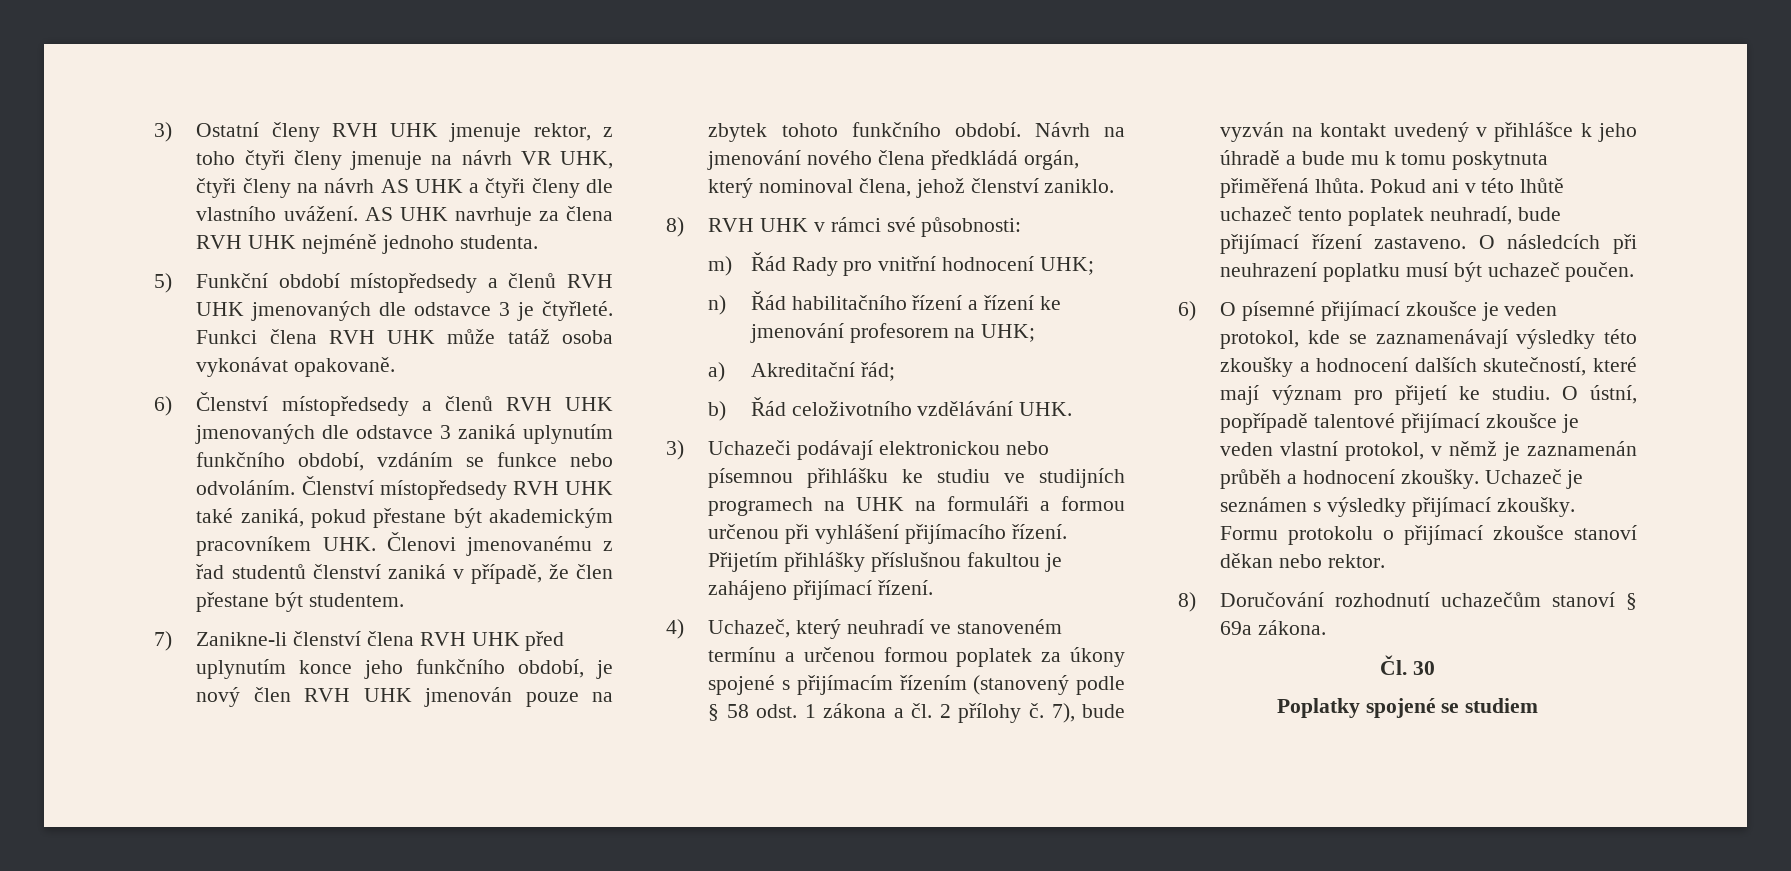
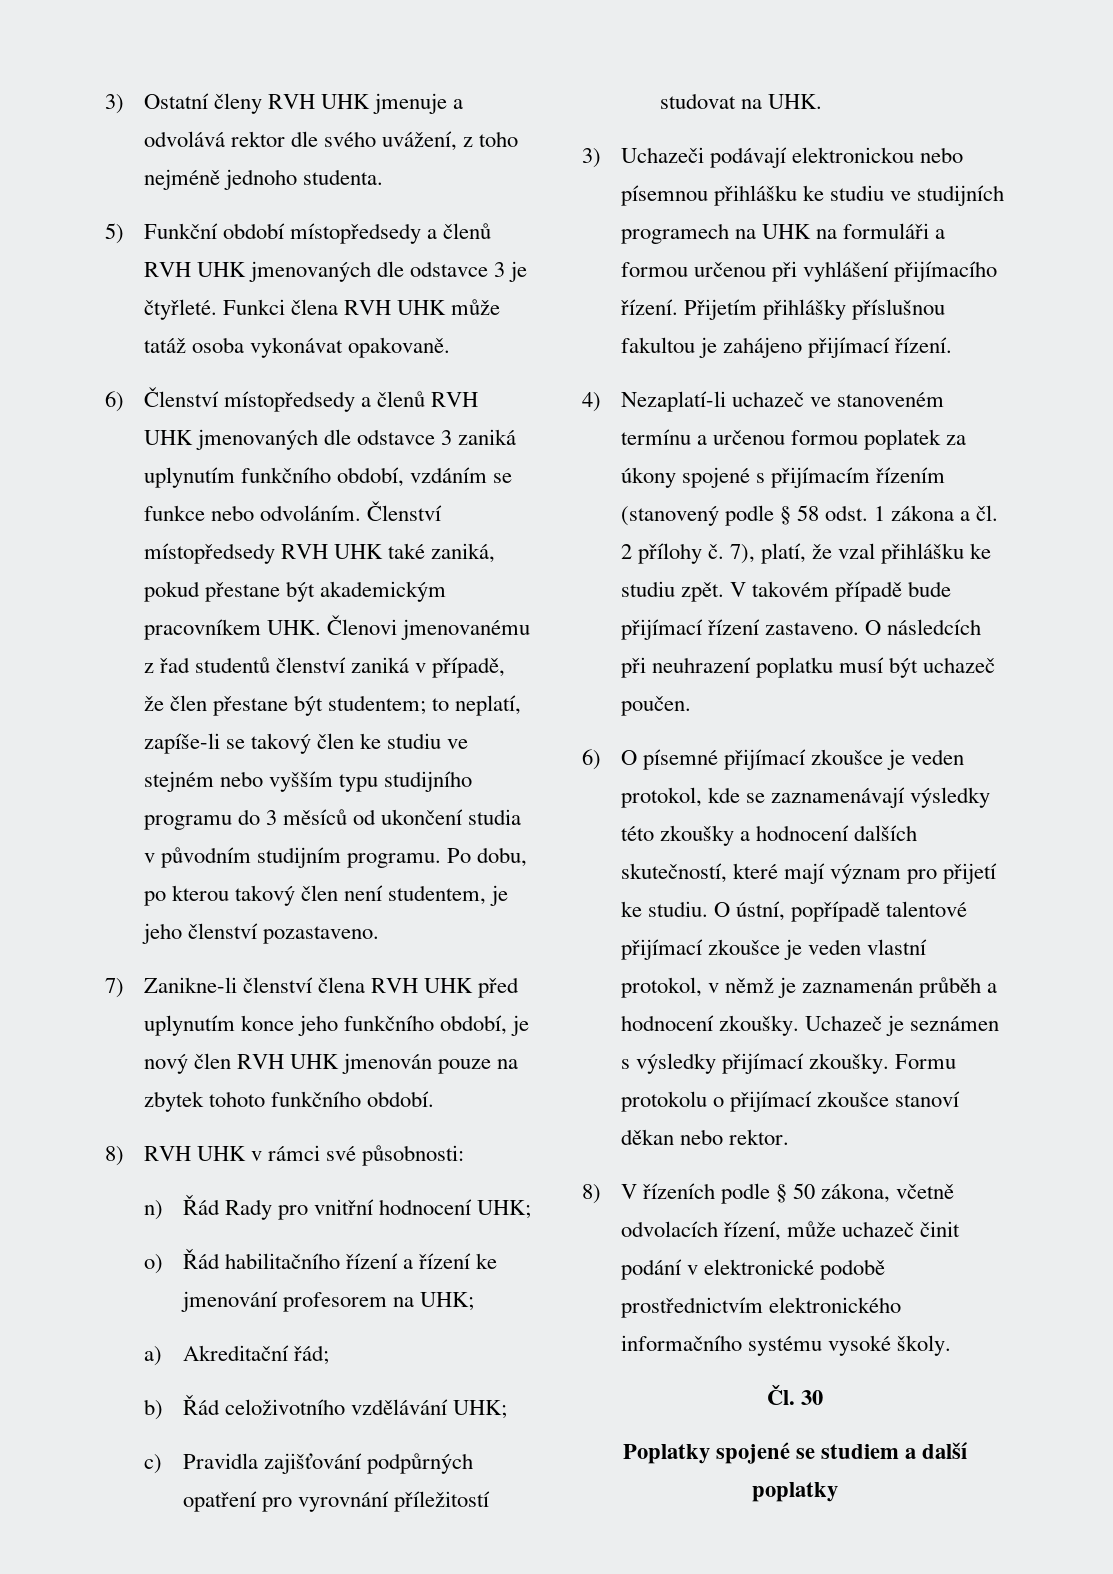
[533,123,614,141] [196,150,613,170] [196,178,613,198] [196,206,613,226] [196,235,297,249] rektor, z toho čtyři členy jmenuje na návrh VR UHK, čtyři členy na návrh AS UHK a čtyři členy dle vlastního uvážení. AS UHK navrhuje za člena RVH UHK -> [453,99,464,109] [143,131,519,151] a odvolává rektor dle svého uvážení, z toho
[309,593,405,607] studentem. -> [328,695,522,716] [143,733,469,754] [143,771,473,792] [143,809,522,830] [143,847,528,868] [143,885,509,906] [141,923,379,944] studentem; to neplatí, zapíše-li se takový člen ke studiu ve stejném nebo vyšším typu studijního programu do 3 měsíců od ukončení studia v původním studijním programu. Po dobu, po kterou takový člen není studentem, je jeho členství pozastaveno.
[1034,122,1125,137] [707,150,1079,170] [708,178,1115,198] Návrh na jmenování nového člena předkládá orgán, který nominoval člena, jehož členství zaniklo. -> (434, 1099) none
[708,256,733,276] m) -> [143,1200,163,1220] n)
[708,295,727,315] n) -> [143,1254,163,1274] o)
(1014, 408) none -> [452,1400,507,1419] [143,1453,473,1474] [182,1491,490,1512] [659,93,762,109] UHK; // c) Pravidla zajišťování podpůrných opatření pro vyrovnání příležitostí studovat na
[708,619,925,639] Uchazeč, který neuhradí -> [620,391,804,412] Nezaplatí-li uchazeč
[1082,704,1125,718] [1220,122,1637,142] [1220,150,1549,170] [1220,178,1565,198] [1220,206,1512,226] bude vyzván na kontakt uvedený v přihlášce k jeho úhradě a bude mu k tomu poskytnuta přiměřená lhůta. Pokud ani v této lhůtě uchazeč tento poplatek neuhradí, -> [761,543,992,564] [620,581,903,602] platí, že vzal přihlášku ke studiu zpět. V takovém případě
[1220,592,1637,610] [1220,620,1327,635] Doručování rozhodnutí uchazečům stanoví § 69a zákona. -> [620,1183,955,1204] [620,1221,961,1241] [620,1259,885,1280] [620,1297,901,1318] [620,1335,951,1356] V řízeních podle § 50 zákona, včetně odvolacích řízení, může uchazeč činit podání v elektronické podobě prostřednictvím elektronického informačního systému vysoké školy.
(1539, 705) none -> [905,1442,968,1459] [752,1482,838,1502] a další poplatky

